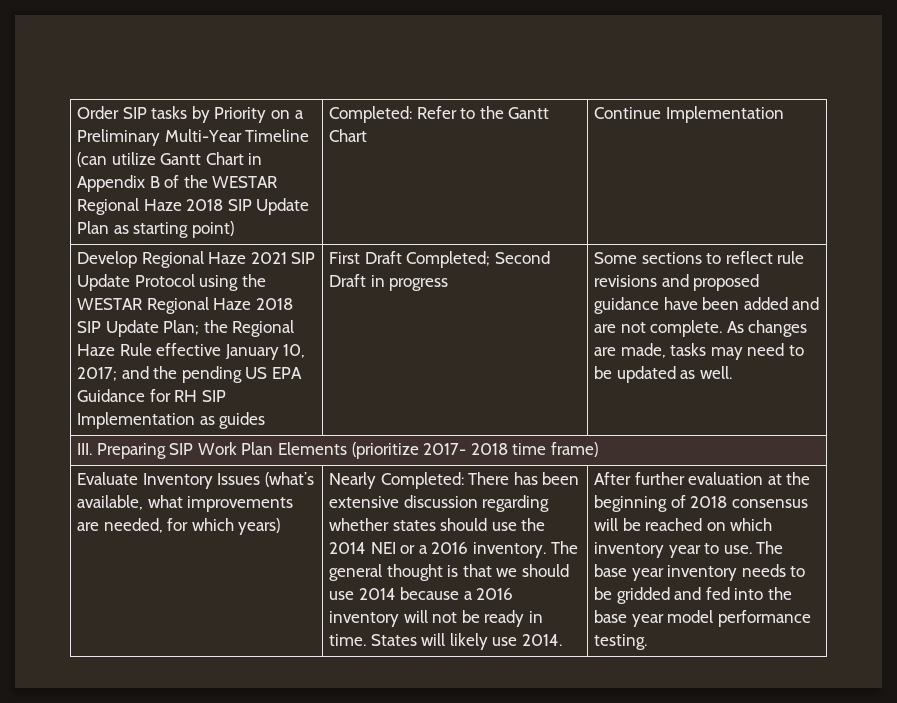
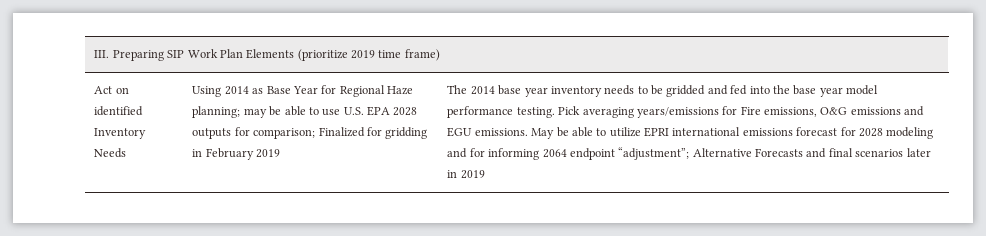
[76,106,304,123] [76,129,310,146] [76,152,263,167] [76,175,278,192] [76,198,310,215] [76,221,234,238] [328,106,550,123] [328,129,367,142] [593,106,784,123] [76,251,316,268] [76,274,266,291] [76,297,293,314] [76,320,295,337] [76,343,306,360] [76,366,302,383] [76,389,226,402] [76,412,266,429] [328,251,550,268] [328,274,449,291] [593,251,805,264] [593,274,760,291] [593,297,820,314] [593,320,808,337] [593,343,804,360] [593,366,732,383] Order SIP tasks by Priority on a Preliminary Multi-Year Timeline (can utilize Gantt Chart in Appendix B of the WESTAR Regional Haze 2018 SIP Update Plan as starting point) | Completed: Refer to the Gantt Chart | Continue Implementation // Develop Regional Haze 2021 SIP Update Protocol using the WESTAR Regional Haze 2018 SIP Update Plan; the Regional Haze Rule effective January 10, 2017; and the pending US EPA Guidance for RH SIP Implementation as guides | First Draft Completed; Second Draft in progress | Some sections to reflect rule revisions and proposed guidance have been added and are not complete. As changes are made, tasks may need to be updated as well. // -> (94, 54) none
[423,443,508,455] 2017- 2018 -> [351,50,376,59] 2019
[76,472,314,489] [76,495,294,512] [76,518,281,535] [328,472,580,489] [328,495,550,512] [328,518,546,531] [328,541,578,558] [328,564,569,581] [328,587,514,600] [328,610,543,627] [328,633,562,650] [593,472,811,485] [593,495,808,512] [593,518,773,531] [593,541,784,558] Evaluate Inventory Issues (what’s available, what improvements are needed, for which years) | Nearly Completed: There has been extensive discussion regarding whether states should use the 2014 NEI or a 2016 inventory. The general thought is that we should use 2014 because a 2016 inventory will not be ready in time. States will likely use 2014. | After further evaluation at the beginning of 2018 consensus will be reached on which inventory year to use. The -> [94,86,129,94] [94,106,144,116] [94,128,147,139] [94,148,127,158] [192,85,414,97] [192,106,418,118] [192,127,428,139] [192,148,281,160] [447,85,495,95] Act on identified Inventory Needs | Using 2014 as Base Year for Regional Haze planning; may be able to use U.S. EPA 2028 outputs for comparison; Finalized for gridding in February 2019 | The 2014
(647, 642) none -> [558,106,925,118] [447,127,934,139] [447,147,931,160] [447,170,485,179] Pick averaging years/emissions for Fire emissions, O&G emissions and EGU emissions. May be able to utilize EPRI international emissions forecast for 2028 modeling and for informing 2064 endpoint “adjustment”; Alternative Forecasts and final scenarios later in 2019

